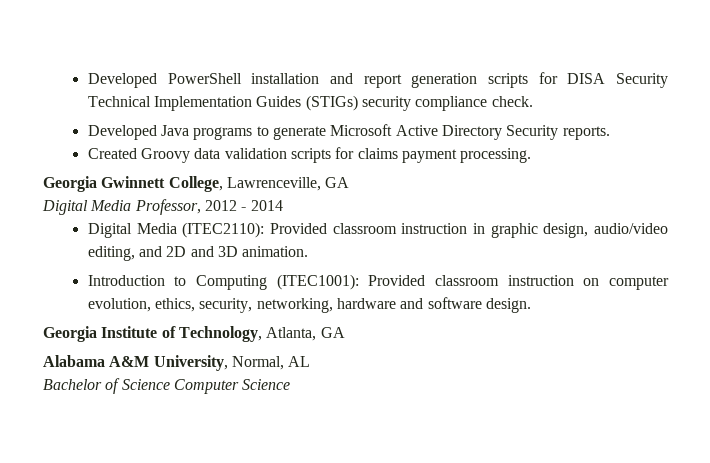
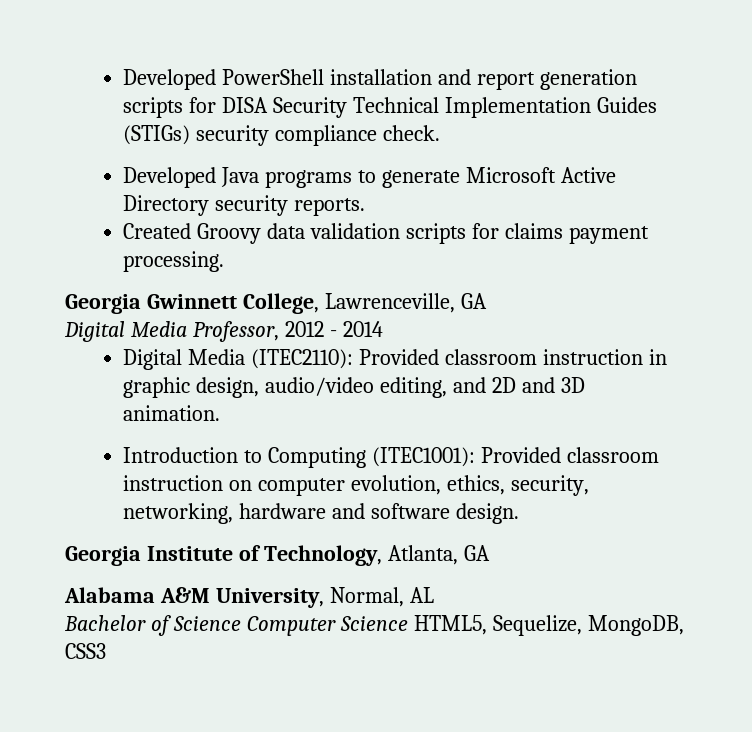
[506,125,559,140] Security -> [215,195,289,216] security
(291, 384) none -> [413,615,684,636] [65,643,106,659] HTML5, Sequelize, MongoDB, CSS3

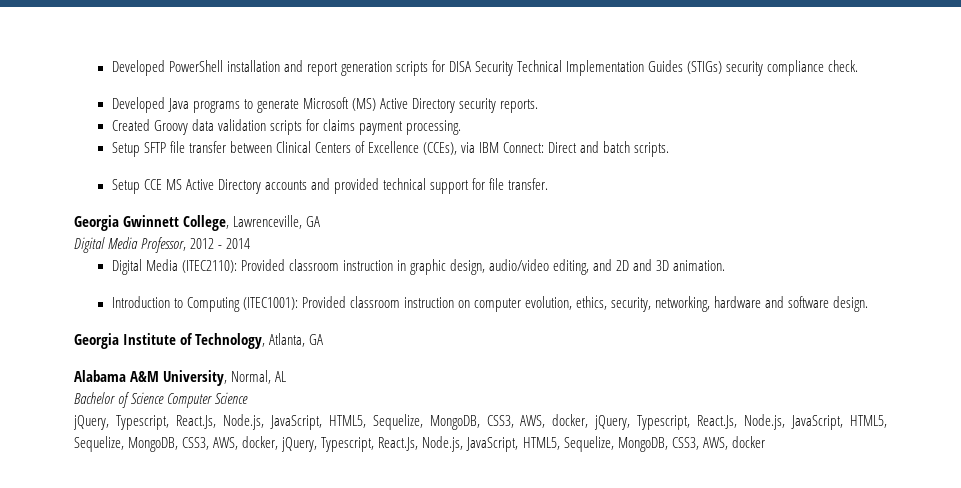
(557, 175) none -> [351,98,376,111] (MS)
(225, 261) none -> [111,141,670,157] [111,178,549,194] // Setup SFTP file transfer between Clinical Centers of Excellence (CCEs), via IBM Connect: Direct and batch scripts. // Setup CCE MS Active Directory accounts and provided technical support for file transfer.
[413,615,684,636] [65,643,106,659] HTML5, Sequelize, MongoDB, CSS3 -> [73,414,887,430] [74,436,765,452] // jQuery, Typescript, React.Js, Node.js, JavaScript, HTML5, Sequelize, MongoDB, CSS3, AWS, docker, jQuery, Typescript, React.Js, Node.js, JavaScript, HTML5, Sequelize, MongoDB, CSS3, AWS, docker, jQuery, Typescript, React.Js, Node.js, JavaScript, HTML5, Sequelize, MongoDB, CSS3, AWS, docker

